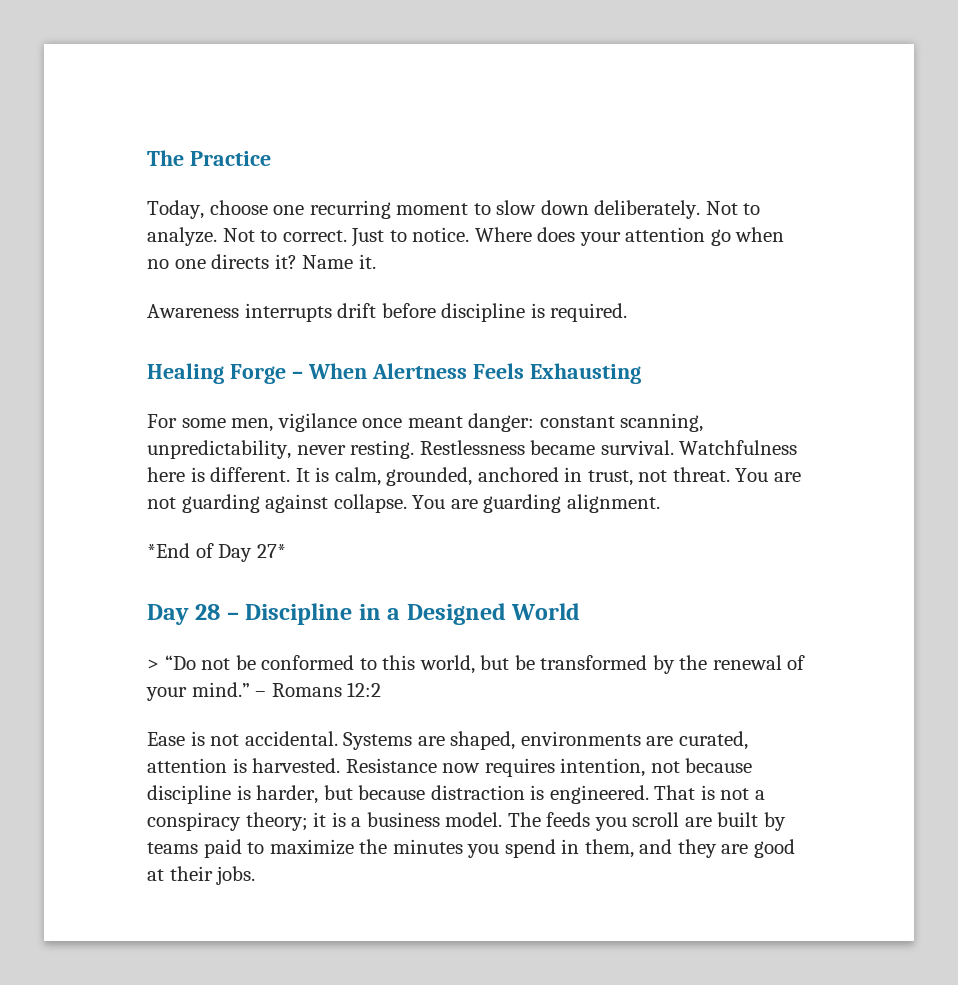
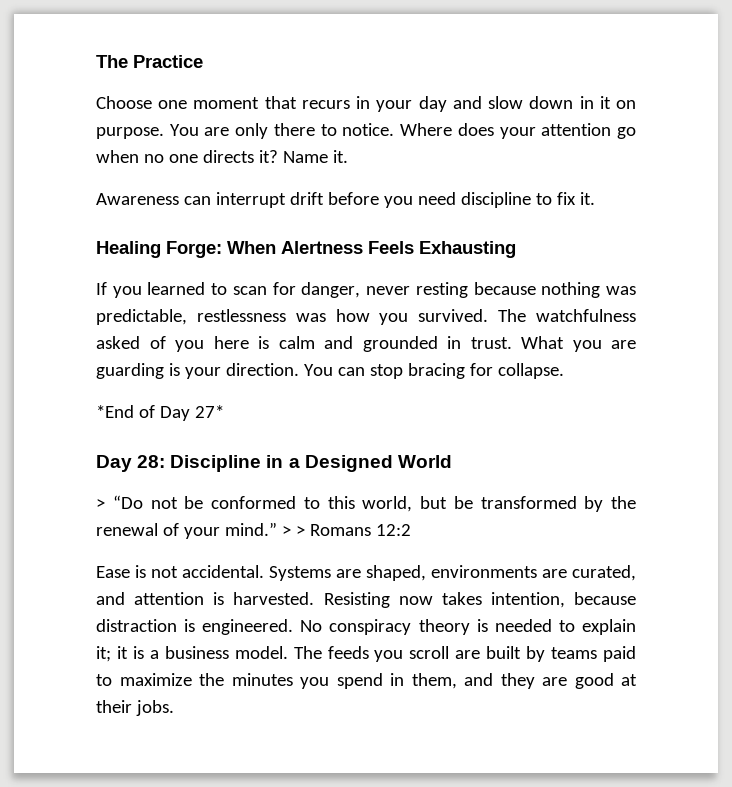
[147,200,761,219] [147,227,385,247] Today, choose one recurring moment to slow down deliberately. Not to analyze. Not to correct. Just -> [96,96,636,112] [96,123,315,139] Choose one moment that recurs in your day and slow down in it on purpose. You are only there
[244,303,628,322] interrupts drift before discipline is required. -> [183,192,595,208] can interrupt drift before you need discipline to fix it.
[229,364,303,384] Forge – -> [166,241,222,258] Forge:
[147,413,704,432] [147,440,798,459] [147,467,801,486] [147,494,660,513] For some men, vigilance once meant danger: constant scanning, unpredictability, never resting. Restlessness became survival. Watchfulness here is different. It is calm, grounded, anchored in trust, not threat. You are not guarding against collapse. You are guarding alignment. -> [96,282,637,298] [96,309,636,325] [96,336,636,352] [96,363,564,379] If you learned to scan for danger, never resting because nothing was predictable, restlessness was how you survived. The watchfulness asked of you here is calm and grounded in trust. What you are guarding is your direction. You can stop bracing for collapse.
[195,604,239,620] 28 – -> [137,455,166,468] 28:
[255,691,267,697] – -> [281,526,305,536] > >
(748, 740) none -> [96,592,125,605] and
[345,758,753,777] [147,785,765,804] [147,812,308,831] Resistance now requires intention, not because discipline is harder, but because distraction is engineered. That is not a conspiracy theory; -> [323,592,636,608] [96,619,636,635] [96,646,111,662] Resisting now takes intention, because distraction is engineered. No conspiracy theory is needed to explain it;

